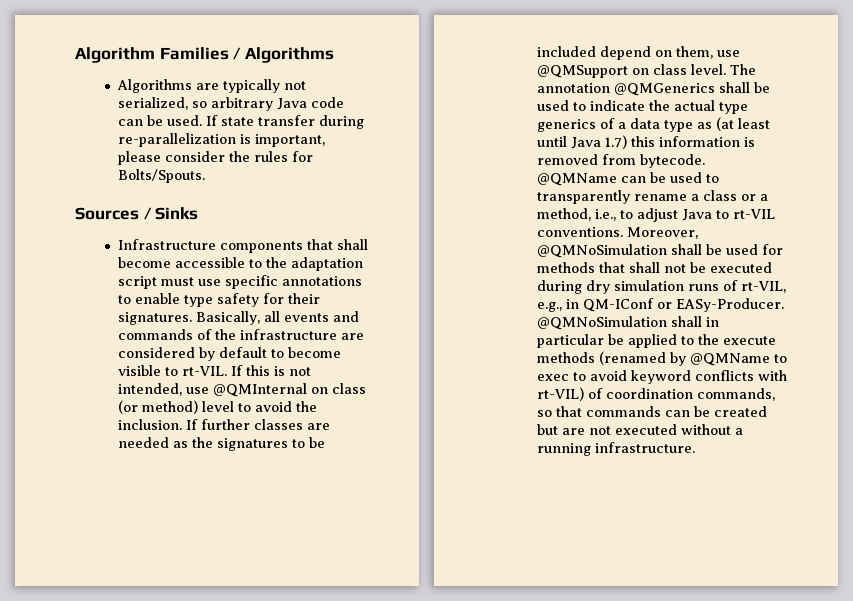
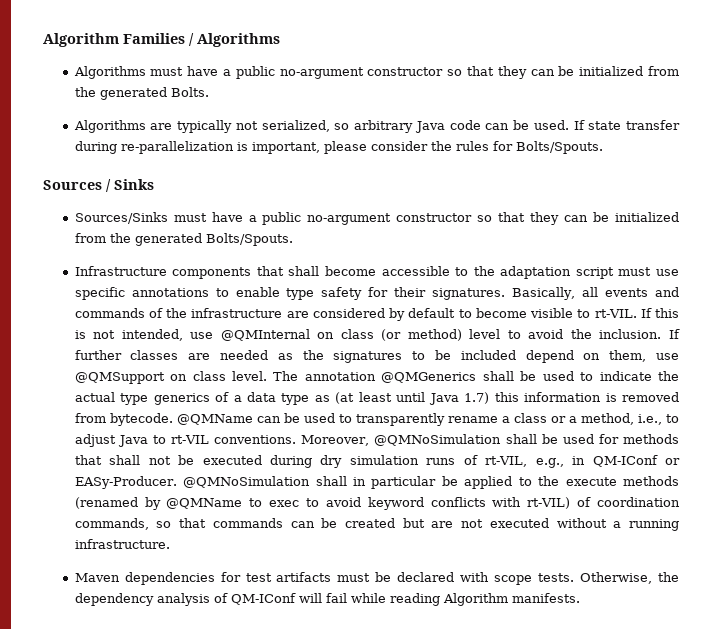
(334, 55) none -> [73,66,679,79] [74,87,209,100] // Algorithms must have a public no-argument constructor so that they can be initialized from the generated Bolts.
(199, 213) none -> [74,212,680,225] [74,233,293,246] // Sources/Sinks must have a public no-argument constructor so that they can be initialized from the generated Bolts/Spouts.
(695, 447) none -> [74,572,680,585] [74,593,580,606] // Maven dependencies for test artifacts must be declared with scope tests. Otherwise, the dependency analysis of QM-IConf will fail while reading Algorithm manifests.

